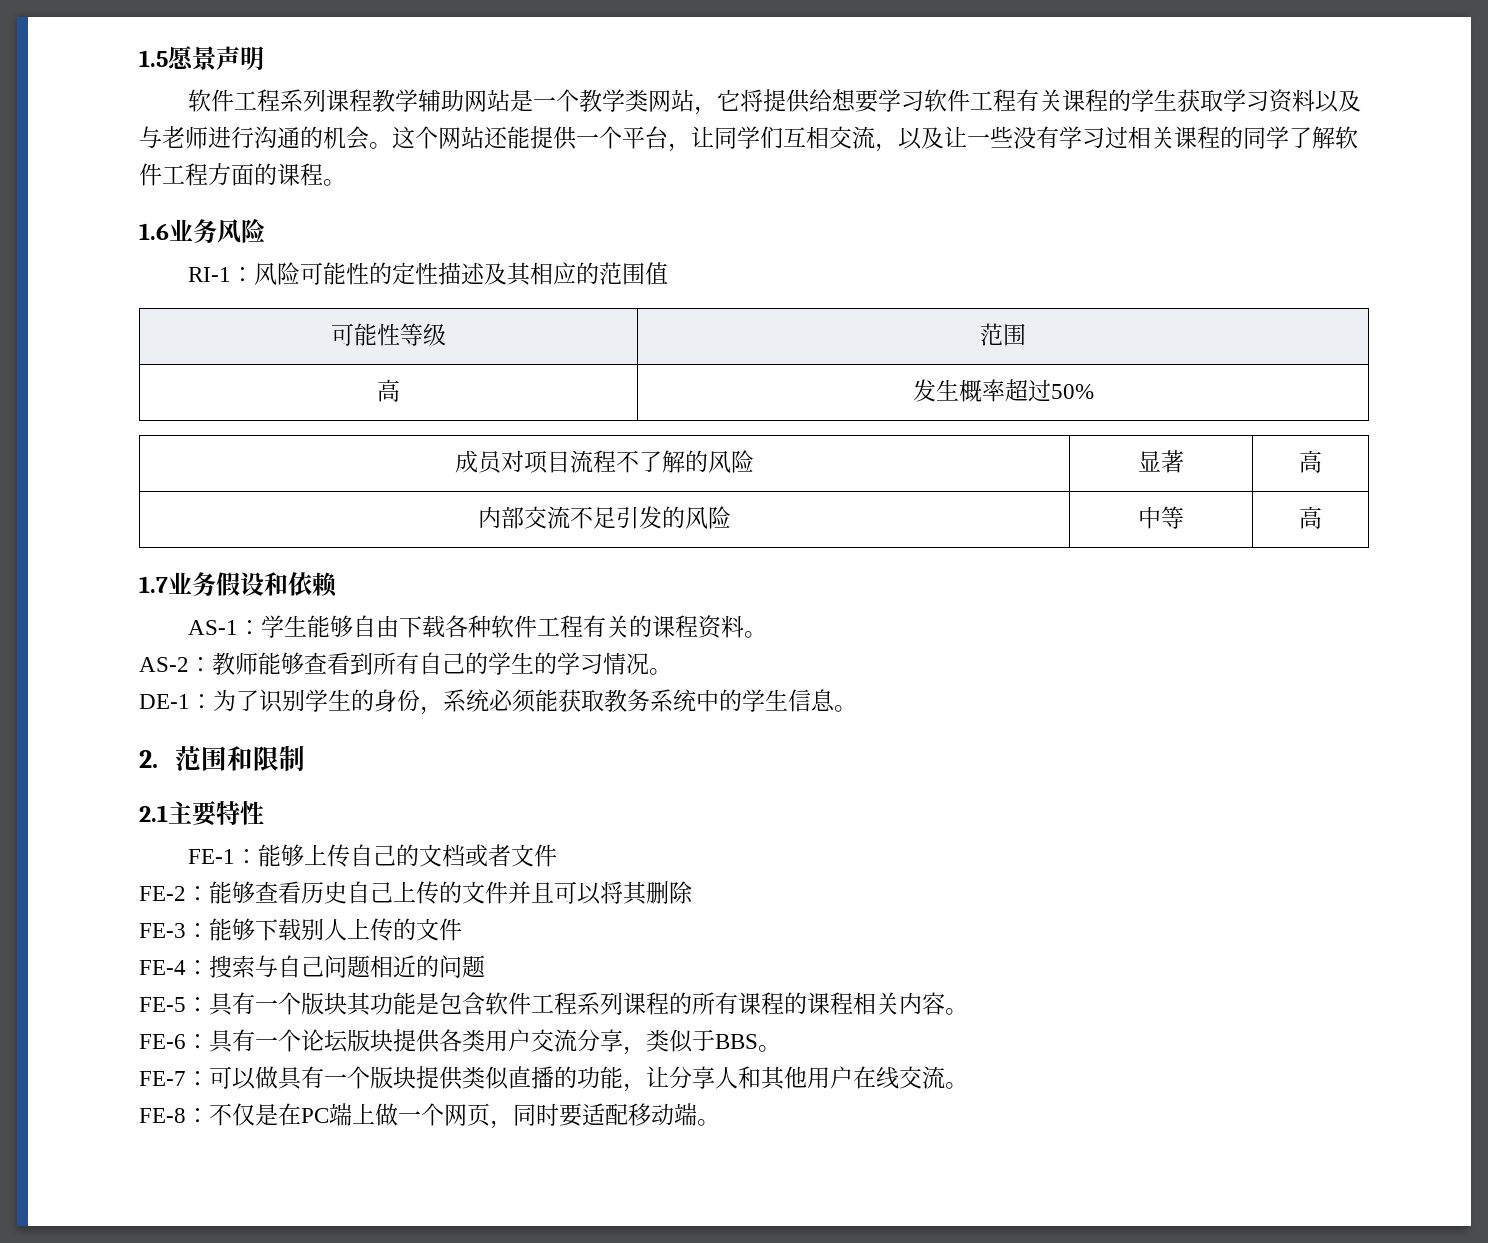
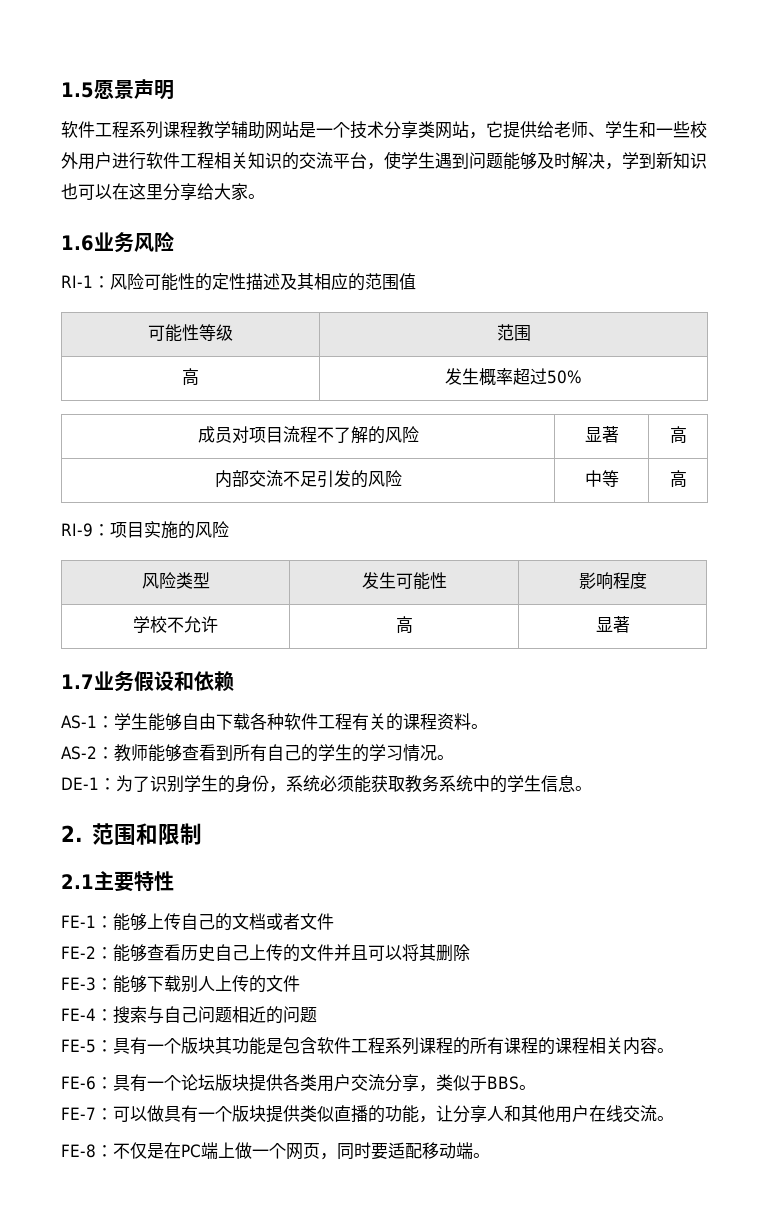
[579,89,626,112] 教学 -> [350,121,418,139] 技术分享
[740,89,1362,113] [139,126,1358,152] [139,163,323,186] 将提供给想要学习软件工程有关课程的学生获取学习资料以及与老师进行沟通的机会。这个网站还能提供一个平台，让同学们互相交流，以及让一些没有学习过相关课程的同学了解软件工程方面的课程 -> [503,121,707,139] [61,151,707,170] [61,183,248,201] 提供给老师、学生和一些校外用户进行软件工程相关知识的交流平台，使学生遇到问题能够及时解决，学到新知识也可以在这里分享给大家
(1322, 517) none -> [61,521,229,539] [141,572,210,589] [361,572,447,590] [578,572,647,590] [133,616,218,633] [395,616,413,634] [595,616,630,633] // RI-9：项目实施的风险 // 风险类型 | 发生可能性 | 影响程度 // 学校不允许 | 高 | 显著

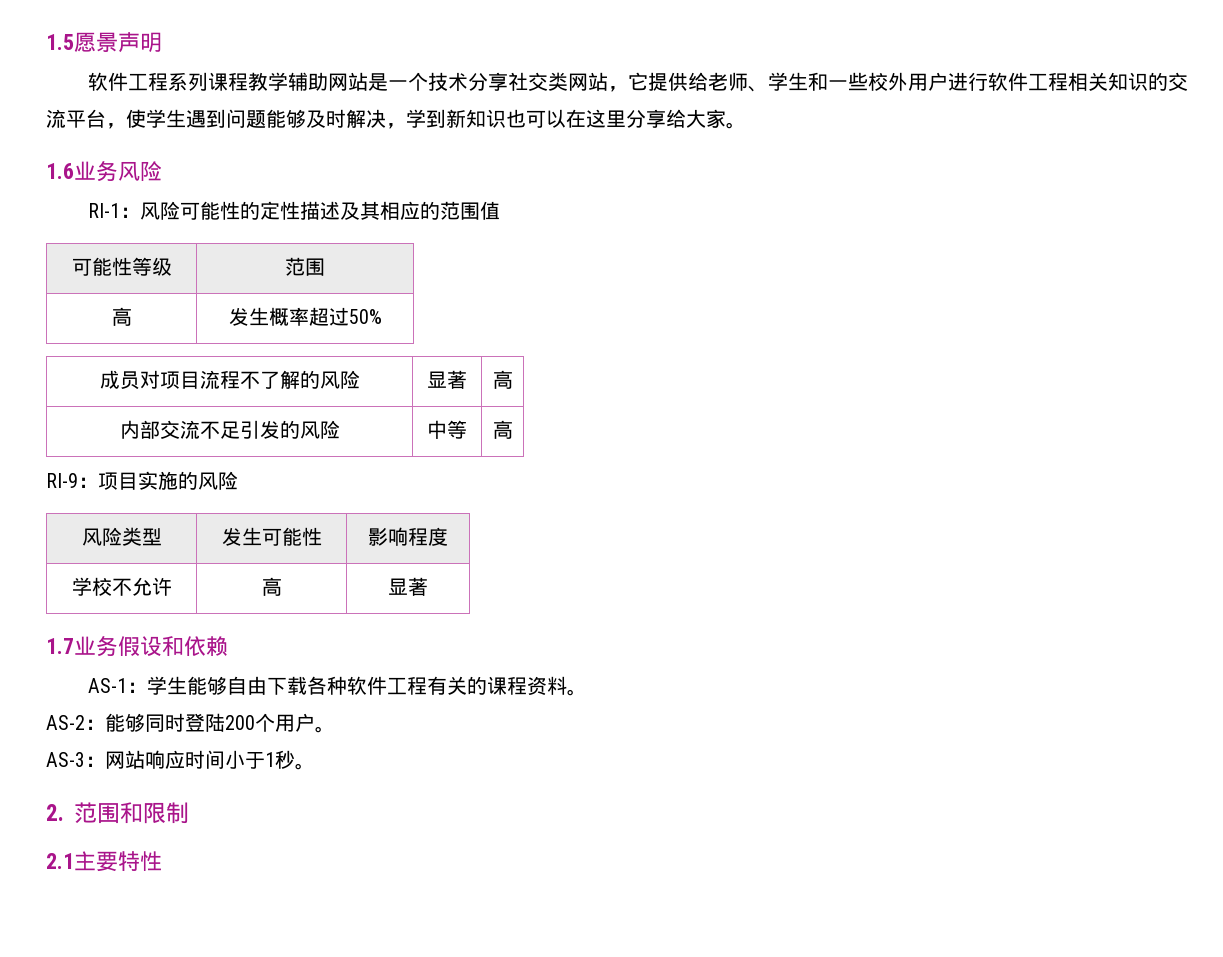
(418, 130) none -> [507,72,548,91] 社交
[114,744,454,762] [61,775,575,793] 教师能够查看到所有自己的学生的学习情况。 // DE-1：为了识别学生的身份，系统必须能获取教务系统中的学生信息 -> [105,713,335,733] [46,750,295,769] 能够同时登陆200个用户。 // AS-3：网站响应时间小于1秒
[61,913,334,931] [61,944,470,962] [61,975,300,993] [61,1006,317,1024] [61,1037,674,1055] [61,1074,536,1092] [61,1105,674,1123] [61,1142,490,1160] // FE-1：能够上传自己的文档或者文件 // FE-2：能够查看历史自己上传的文件并且可以将其删除 // FE-3：能够下载别人上传的文件 // FE-4：搜索与自己问题相近的问题 // FE-5：具有一个版块其功能是包含软件工程系列课程的所有课程的课程相关内容。 // FE-6：具有一个论坛版块提供各类用户交流分享，类似于BBS。 // FE-7：可以做具有一个版块提供类似直播的功能，让分享人和其他用户在线交流。 // FE-8：不仅是在PC端上做一个网页，同时要适配移动端。 -> (162, 861) none

